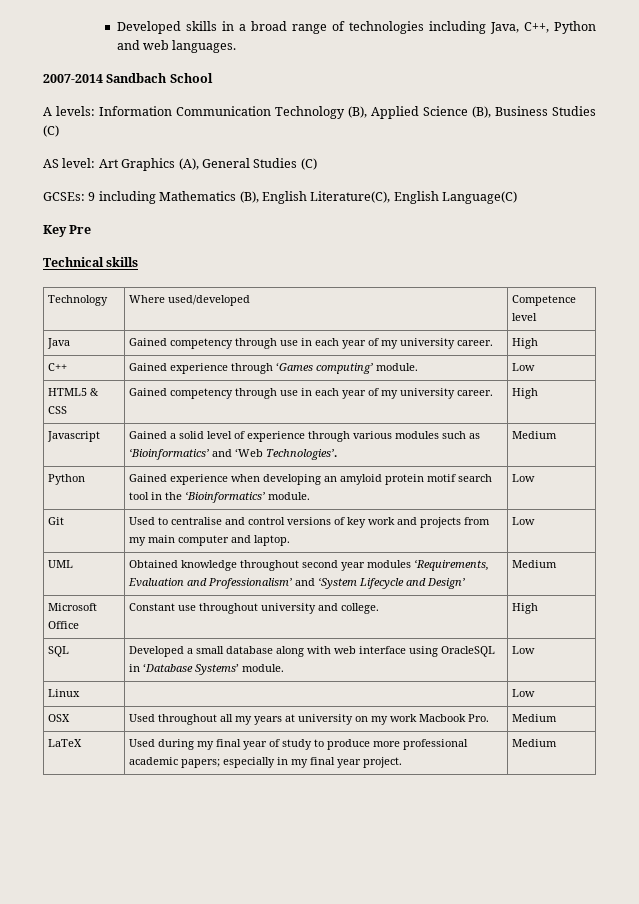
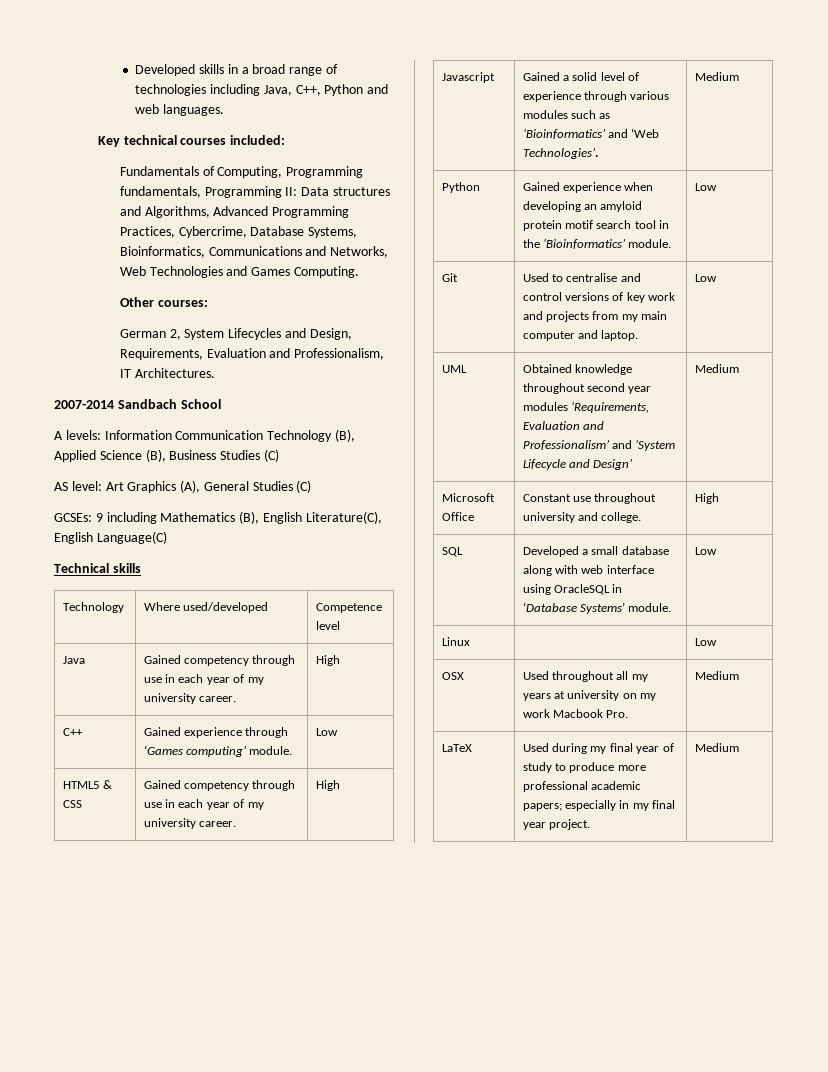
(237, 46) none -> [97,135,286,147] [119,166,364,178] [119,186,390,198] [119,206,350,218] [119,226,358,238] [119,246,389,258] [119,266,359,278] [119,297,208,307] [119,328,352,340] [119,348,385,360] [119,368,215,378] // Key technical courses included: // Fundamentals of Computing, Programming fundamentals, Programming II: Data structures and Algorithms, Advanced Programming Practices, Cybercrime, Database Systems, Bioinformatics, Communications and Networks, Web Technologies and Games Computing. // Other courses: // German 2, System Lifecycles and Design, Requirements, Evaluation and Professionalism, IT Architectures.
[43,225,92,237] // Key Pre -> (167, 537) none

